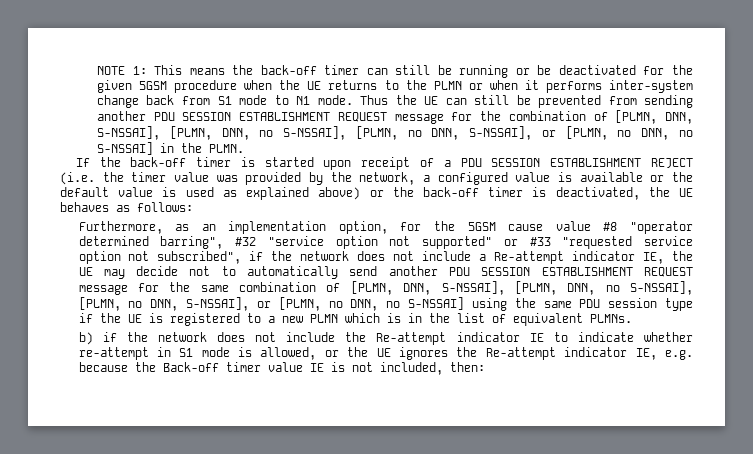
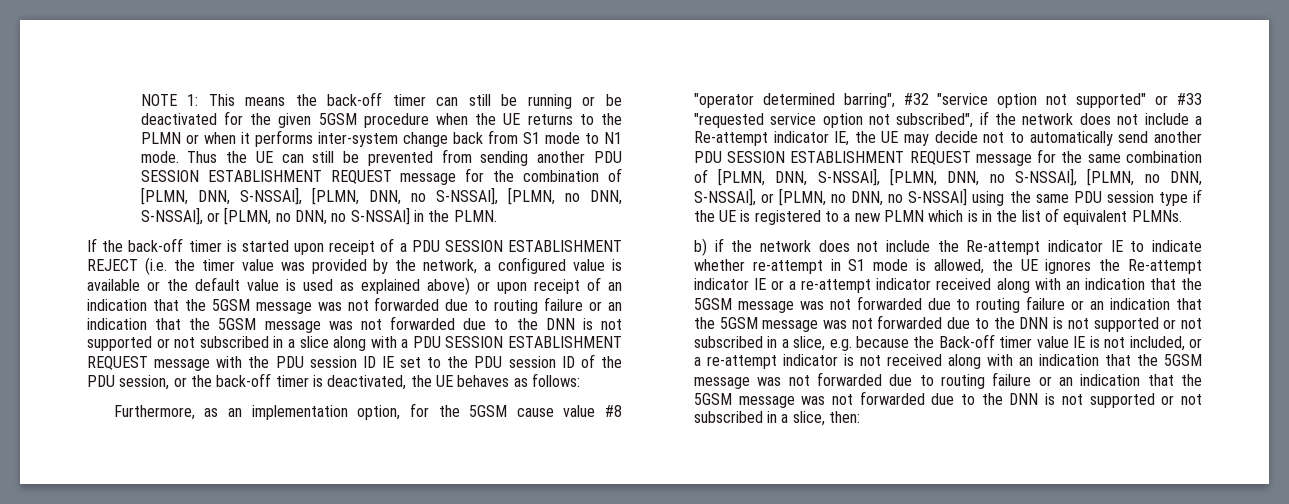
(384, 193) none -> [497,277,622,294] [87,297,622,314] [87,316,622,333] [87,336,622,351] [87,354,622,371] [87,375,187,390] upon receipt of an indication that the 5GSM message was not forwarded due to routing failure or an indication that the 5GSM message was not forwarded due to the DNN is not supported or not subscribed in a slice along with a PDU SESSION ESTABLISHMENT REQUEST message with the PDU session ID IE set to the PDU session ID of the PDU session, or
[324,350,339,357] or -> (984, 266) none
[635,348,657,360] IE, -> [753,278,1202,293] [693,296,1202,313] [693,315,1202,332] [693,336,826,351] IE or a re-attempt indicator received along with an indication that the 5GSM message was not forwarded due to routing failure or an indication that the 5GSM message was not forwarded due to the DNN is not supported or not subscribed in a slice,
(443, 368) none -> [1189,338,1202,348] [693,354,1202,369] [693,372,1202,389] [693,391,1202,408] [693,411,825,426] or a re-attempt indicator is not received along with an indication that the 5GSM message was not forwarded due to routing failure or an indication that the 5GSM message was not forwarded due to the DNN is not supported or not subscribed in a slice,

